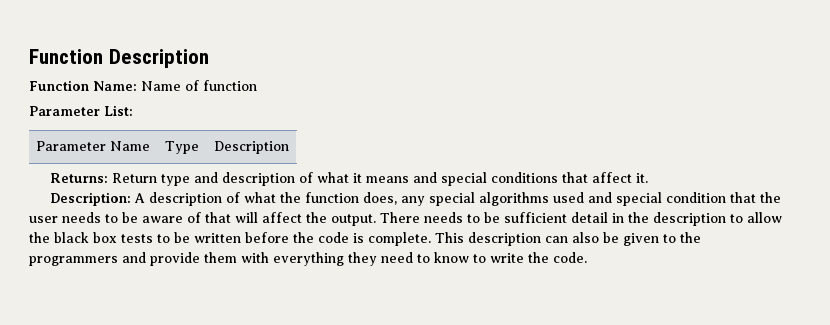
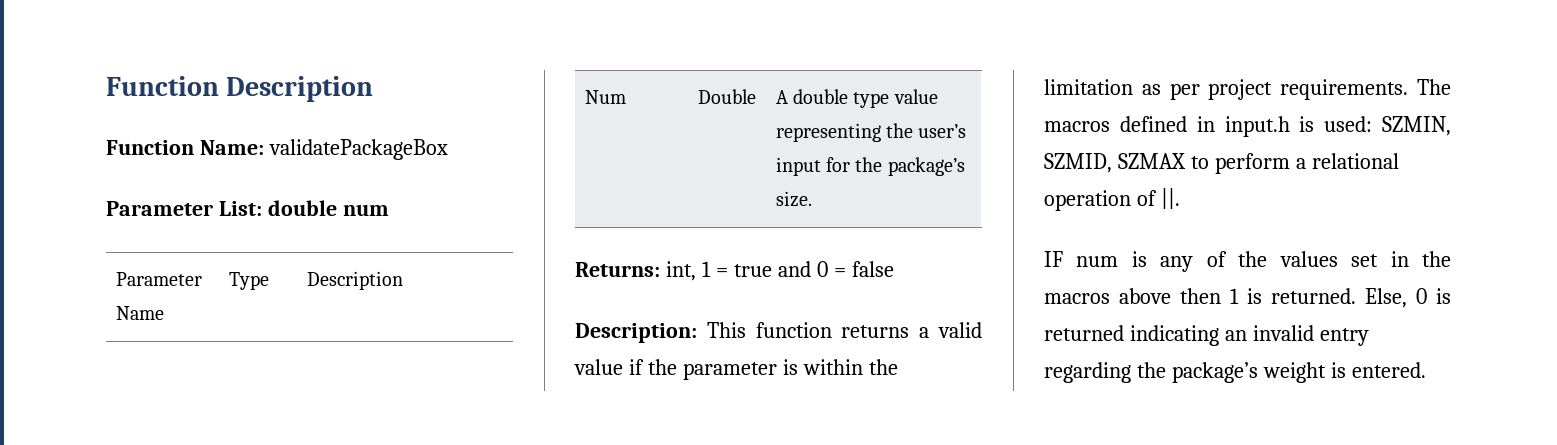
[141,80,257,91] Name of function -> [268,139,448,160] validatePackageBox
(133, 110) none -> [267,200,389,216] double num
[49,172,648,186] [49,192,781,206] [29,212,782,226] [29,232,701,246] [29,252,587,266] // Returns: Return type and description of what it means and special conditions that affect it. // Description: A description of what the function does, any special algorithms used and special condition that the user needs to be aware of that will affect the output. There needs to be sufficient detail in the description to allow the black box tests to be written before the code is complete. This description can also be given to the programmers and provide them with everything they need to know to write the code. -> [584,90,626,104] [697,89,756,104] [775,89,938,108] [775,123,967,142] [775,157,965,176] [775,191,812,207] [575,261,894,281] [575,322,982,343] [574,359,898,380] [1044,79,1451,100] [1044,116,1451,137] [1044,153,1399,174] [1044,188,1180,211] [1044,251,1451,272] [1044,288,1451,308] [1044,325,1369,346] [1044,362,1426,383] // Num | Double | A double type value representing the user’s input for the package’s size. // Returns: int, 1 = true and 0 = false // Description: This function returns a valid value if the parameter is within the limitation as per project requirements. The macros defined in input.h is used: SZMIN, SZMID, SZMAX to perform a relational operation of ||. // IF num is any of the values set in the macros above then 1 is returned. Else, 0 is returned indicating an invalid entry regarding the package’s weight is entered.

